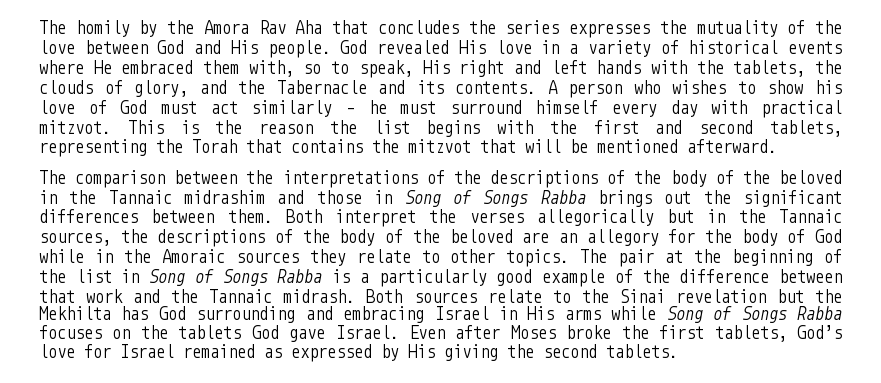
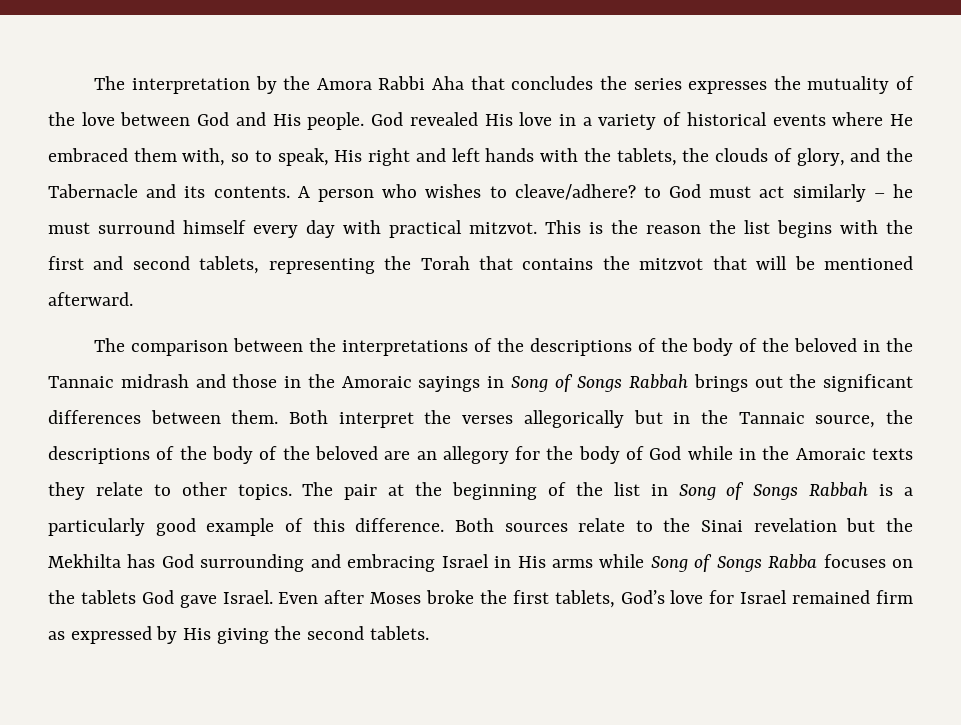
[39,20,130,37] The homily -> [94,76,250,94] The interpretation
[258,20,286,34] Rav -> [378,76,426,90] Rabbi
[767,80,842,94] [39,100,107,114] show his love of -> [514,184,661,200] cleave/adhere? to
[184,190,266,204] midrashim -> [120,374,189,388] midrash
[404,190,586,207] Song of Songs Rabba -> [307,374,688,392] the Amoraic sayings in Song of Songs Rabbah
[39,232,111,246] sources, -> [815,415,876,428] source,
[235,252,299,263] sources -> [871,448,913,460] texts
[277,269,323,283] Rabba -> [809,482,869,497] Rabbah
[642,269,843,283] [39,289,356,303] the difference between that work and the Tannaic midrash. -> [312,518,445,532] this difference.
(255, 351) none -> [875,590,913,604] firm

